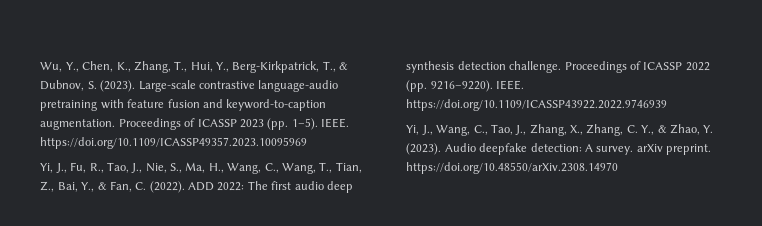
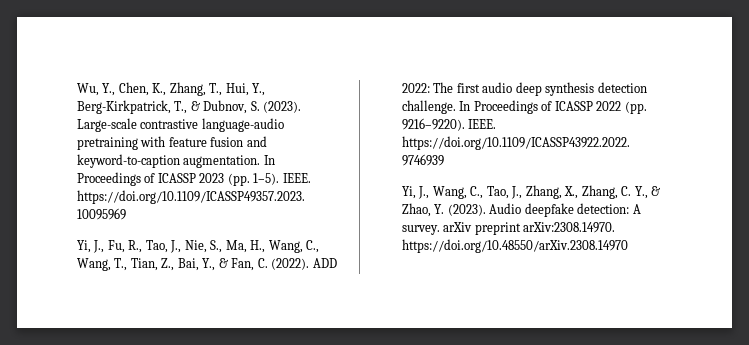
(116, 124) none -> [263,155,275,165] In
(562, 67) none -> [459,101,471,111] In
[666,144,712,155] preprint. -> [474,222,616,235] preprint arXiv:2308.14970.

